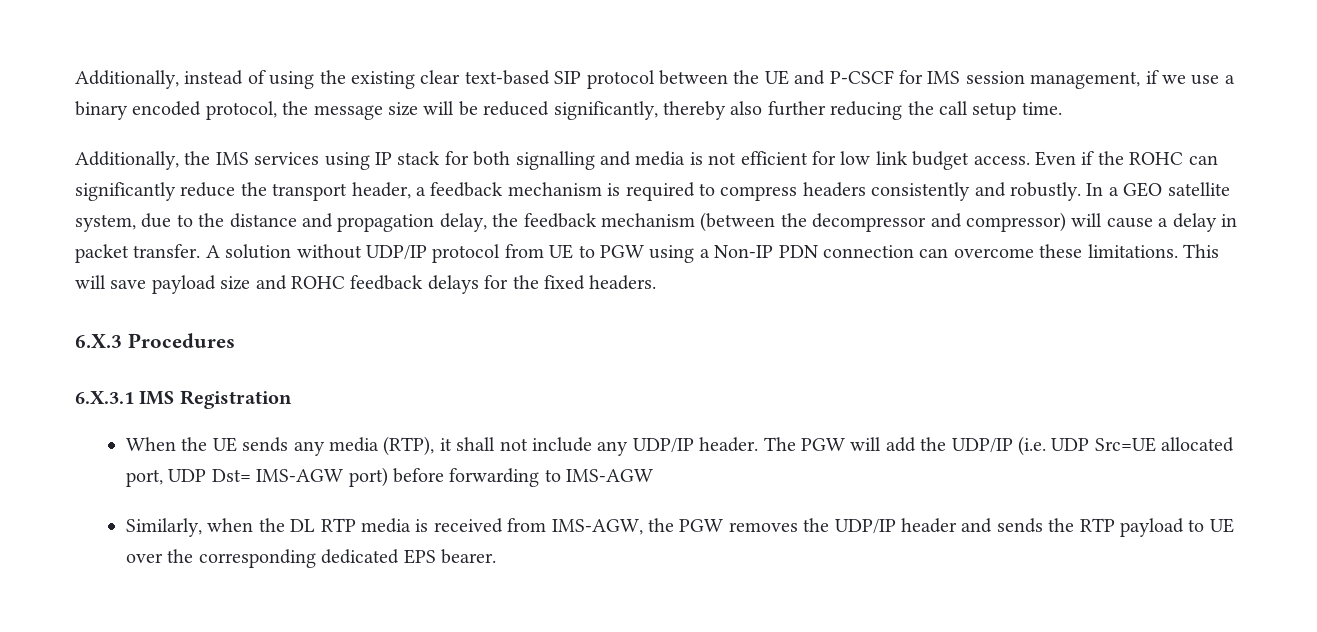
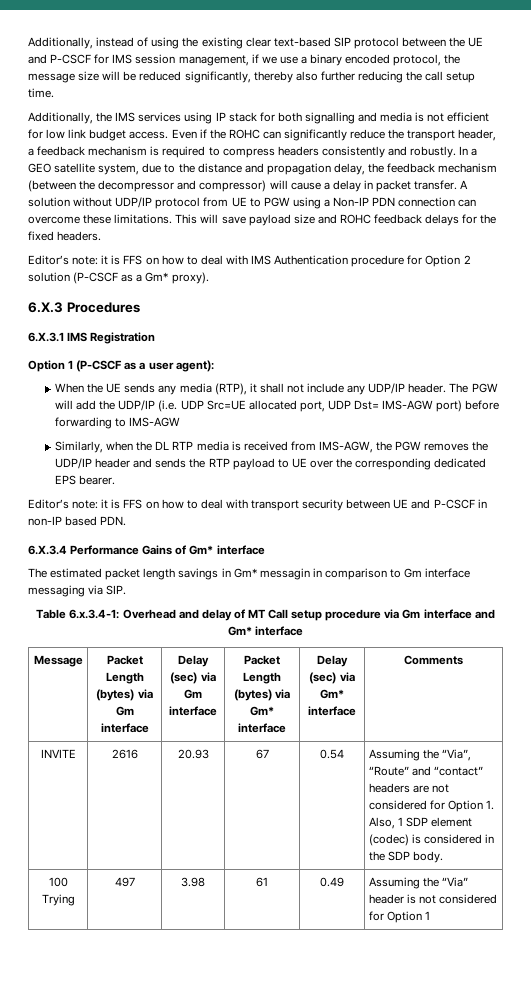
(657, 282) none -> [28,255,471,267] [28,272,209,284] // Editor’s note: it is FFS on how to deal with IMS Authentication procedure for Option 2 solution (P-CSCF as a Gm* proxy).
(292, 399) none -> [28,360,214,372] // Option 1 (P-CSCF as a user agent):
(497, 556) none -> [28,499,487,511] [28,516,127,526] [28,545,265,555] [28,568,471,580] [28,585,127,597] [36,609,495,621] [227,626,304,636] [33,655,83,667] [106,655,143,665] [105,672,144,684] [96,689,153,701] [115,706,134,716] [100,723,149,733] [177,655,209,667] [170,672,216,684] [183,689,202,699] [168,706,217,716] [243,655,280,665] [242,672,281,684] [233,689,291,701] [249,706,274,716] [237,723,286,733] [317,655,348,667] [309,672,355,684] [320,689,344,699] [308,706,356,716] [404,655,463,665] [40,749,76,758] [111,749,138,759] [177,749,209,759] [255,749,269,759] [320,749,344,759] [368,749,471,761] [368,766,483,776] [368,783,449,793] [368,800,494,812] [368,817,472,829] [368,834,494,846] [368,851,443,863] [48,877,68,887] [41,894,75,906] [114,877,135,887] [180,877,205,887] [255,877,268,887] [320,877,344,887] [368,877,468,889] [368,894,497,904] [368,911,430,923] // Editor’s note: it is FFS on how to deal with transport security between UE and P-CSCF in non-IP based PDN. // 6.X.3.4 Performance Gains of Gm* interface // The estimated packet length savings in Gm* messagin in comparison to Gm interface messaging via SIP. // Table 6.x.3.4-1: Overhead and delay of MT Call setup procedure via Gm interface and Gm* interface // Message | Packet Length (bytes) via Gm interface | Delay (sec) via Gm interface | Packet Length (bytes) via Gm* interface | Delay (sec) via Gm* interface | Comments // INVITE | 2616 | 20.93 | 67 | 0.54 | Assuming the “Via”, “Route” and “contact” headers are not considered for Option 1. Also, 1 SDP element (codec) is considered in the SDP body. // 100 Trying | 497 | 3.98 | 61 | 0.49 | Assuming the “Via” header is not considered for Option 1

